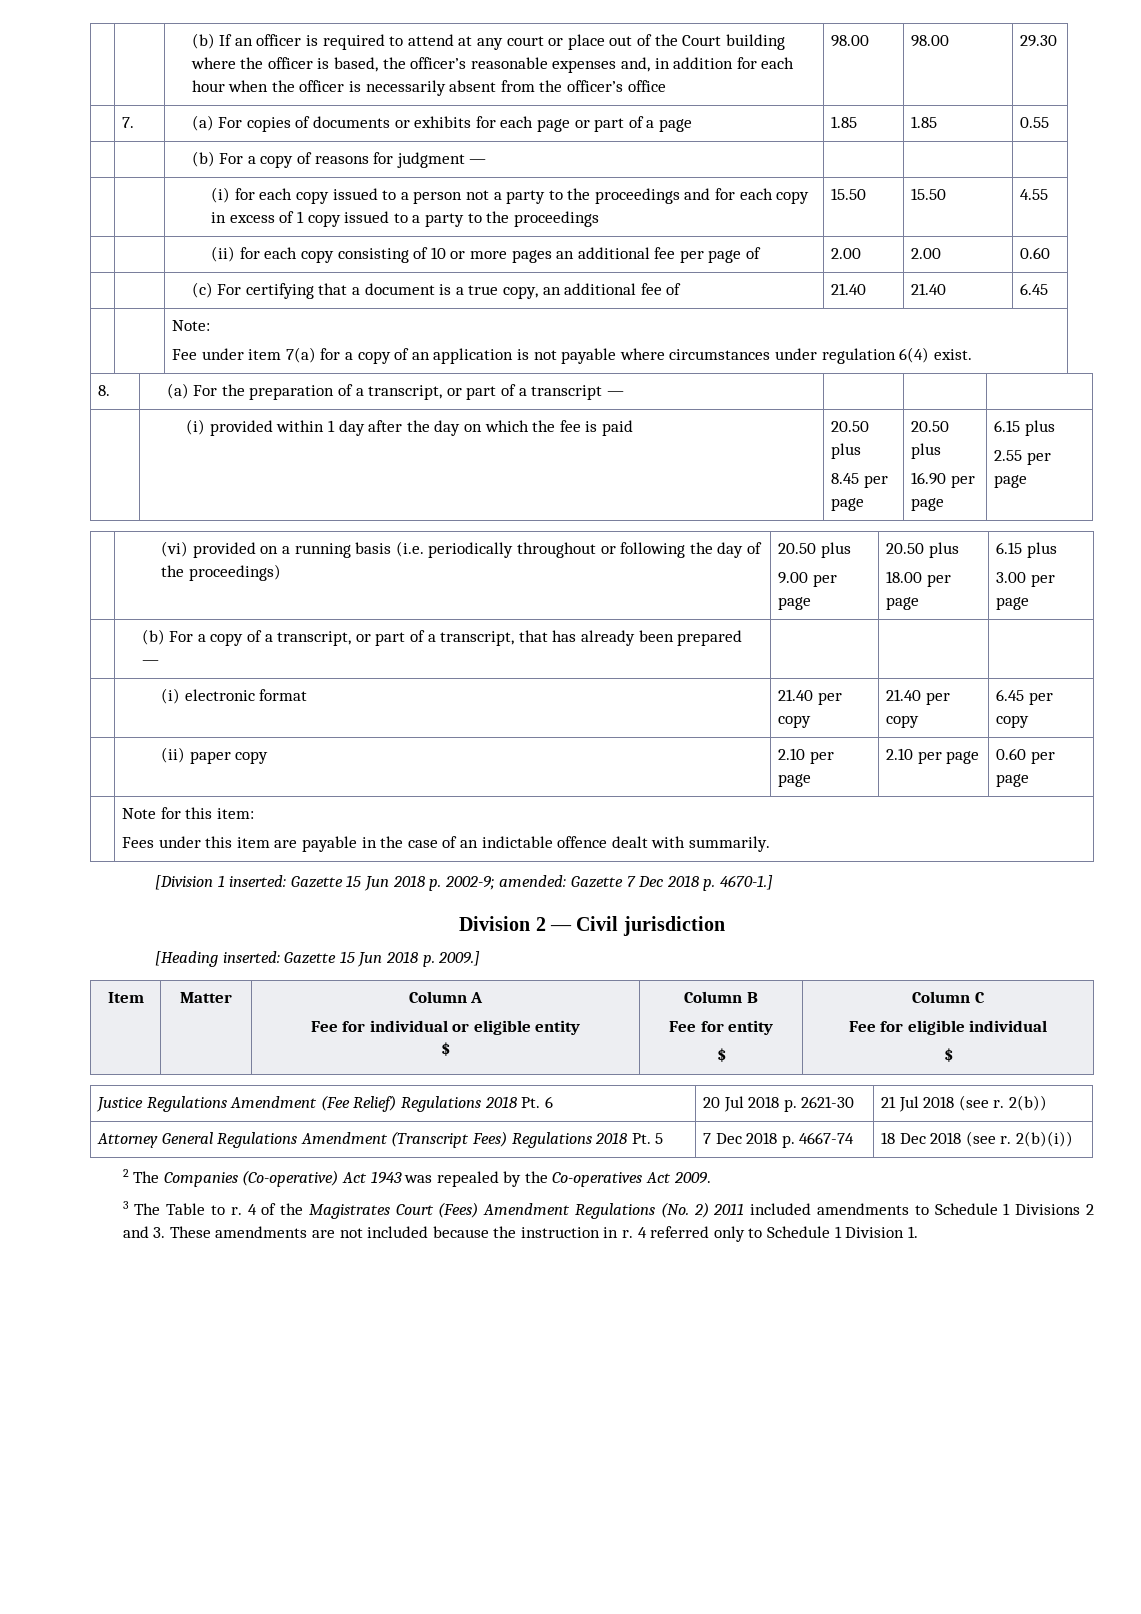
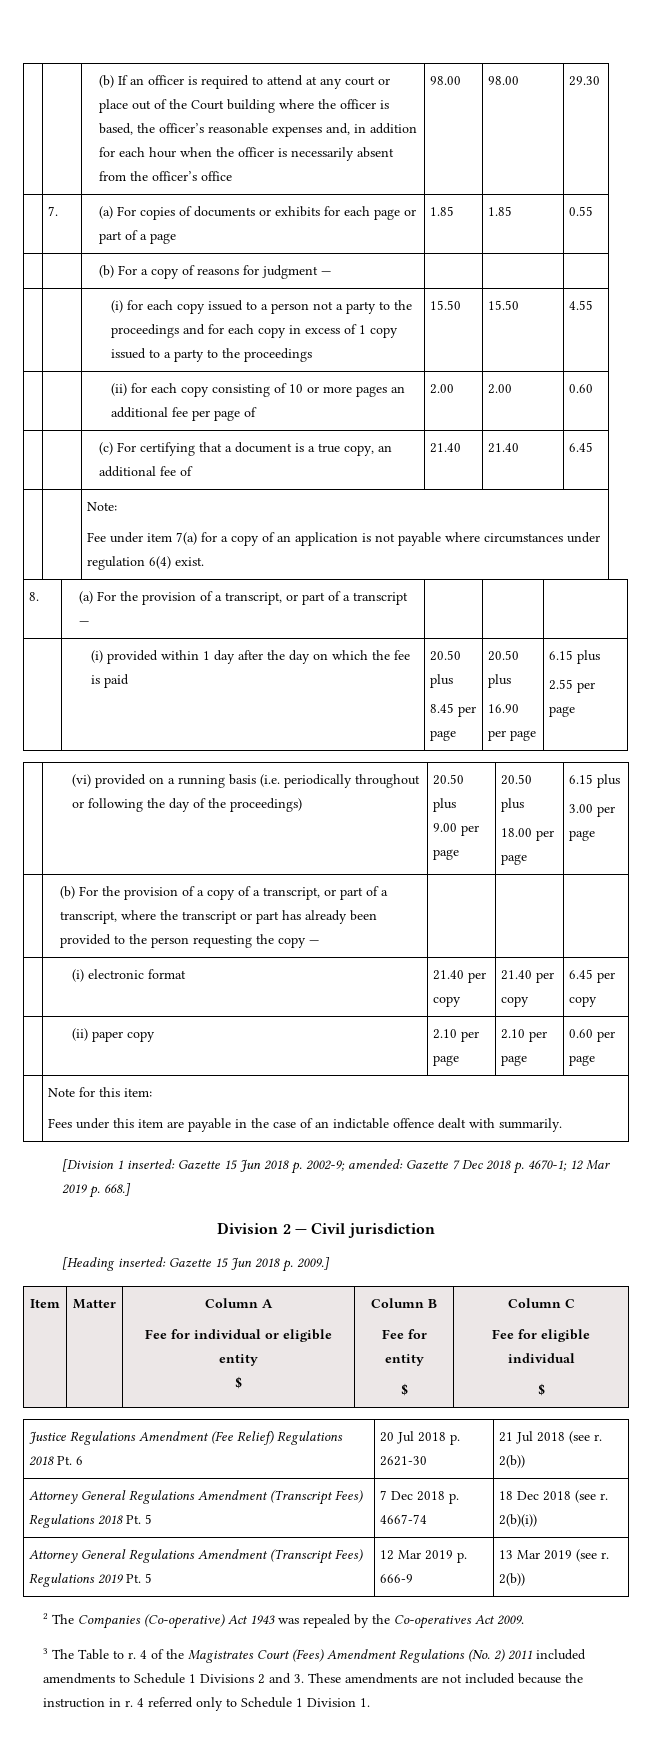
[249,385,335,400] preparation -> [142,592,197,605] provision
(194, 636) none -> [102,886,196,900] the provision of
[518,630,743,646] that has already been prepared -> [121,910,378,924] [60,934,307,948] where the transcript or part has already been provided to the person requesting the copy
[719,875,773,890] 4670-1.] -> [528,1160,611,1171] [62,1183,132,1198] 4670-1; 12 Mar 2019 p. 668.]
(1074, 1139) none -> [29,1549,364,1564] [29,1573,153,1587] [380,1550,468,1563] [380,1574,414,1583] [499,1549,610,1562] [499,1573,526,1586] // Attorney General Regulations Amendment (Transcript Fees) Regulations 2019 Pt. 5 | 12 Mar 2019 p. 666-9 | 13 Mar 2019 (see r. 2(b))

